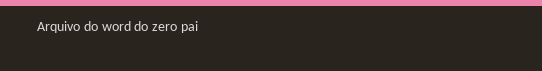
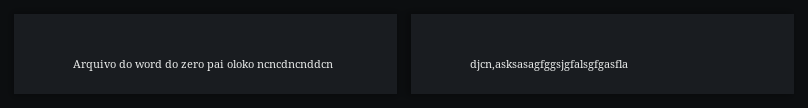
(198, 27) none -> [227,60,628,71] oloko ncncdncnddcn djcn,asksasagfggsjgfalsgfgasfla

